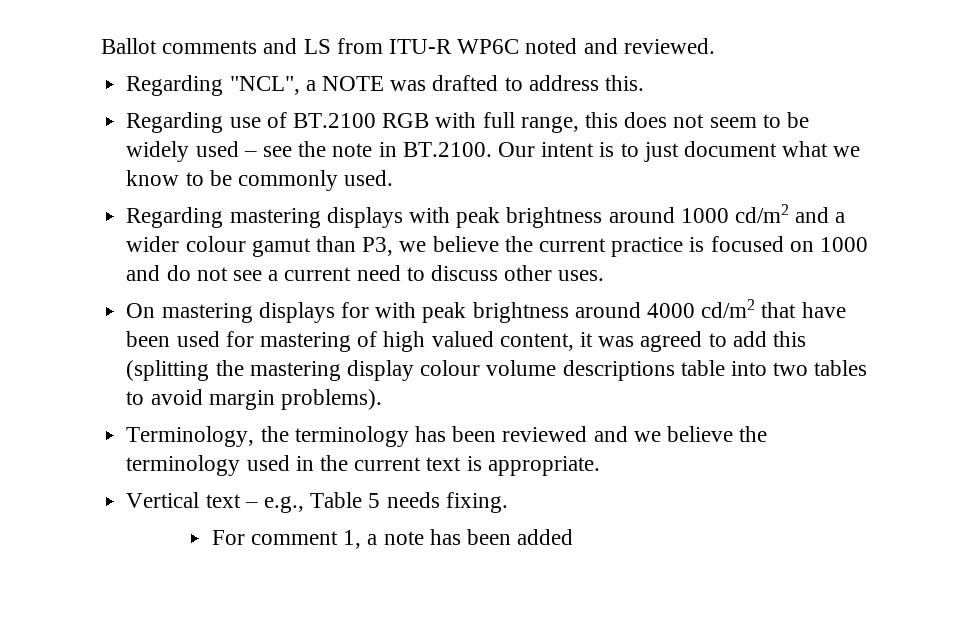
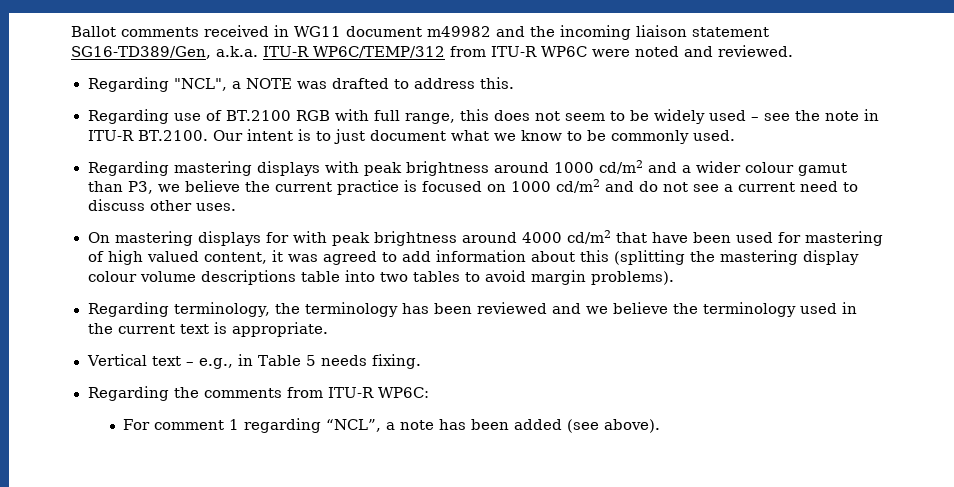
[263,38,331,54] and LS -> [204,25,769,40] [71,46,445,59] received in WG11 document m49982 and the incoming liaison statement SG16-TD389/Gen, a.k.a. ITU-R WP6C/TEMP/312
(520, 46) none -> [592,49,630,57] were
(397, 149) none -> [87,130,134,141] ITU-R
(869, 244) none -> [555,179,600,193] cd/m2
(767, 339) none -> [435,250,575,262] information about
[126,426,255,447] Terminology, -> [87,302,271,317] Regarding terminology,
(304, 504) none -> [238,354,254,366] in
(508, 502) none -> [87,386,429,401] // Regarding the comments from ITU-R WP6C:
[343,530,362,549] 1, -> [229,418,382,433] 1 regarding “NCL”,
(574, 537) none -> [567,419,661,433] (see above).

